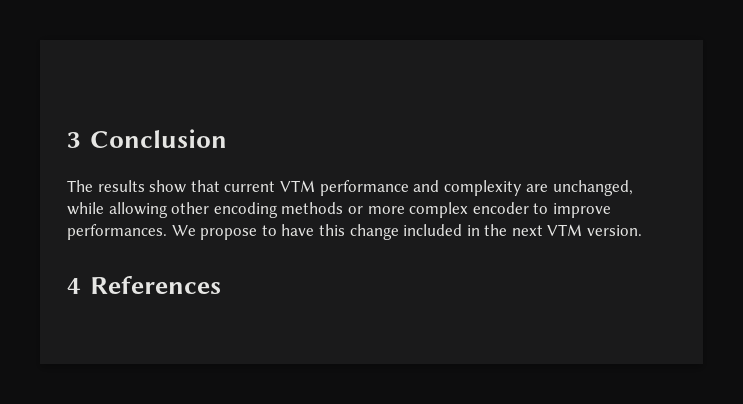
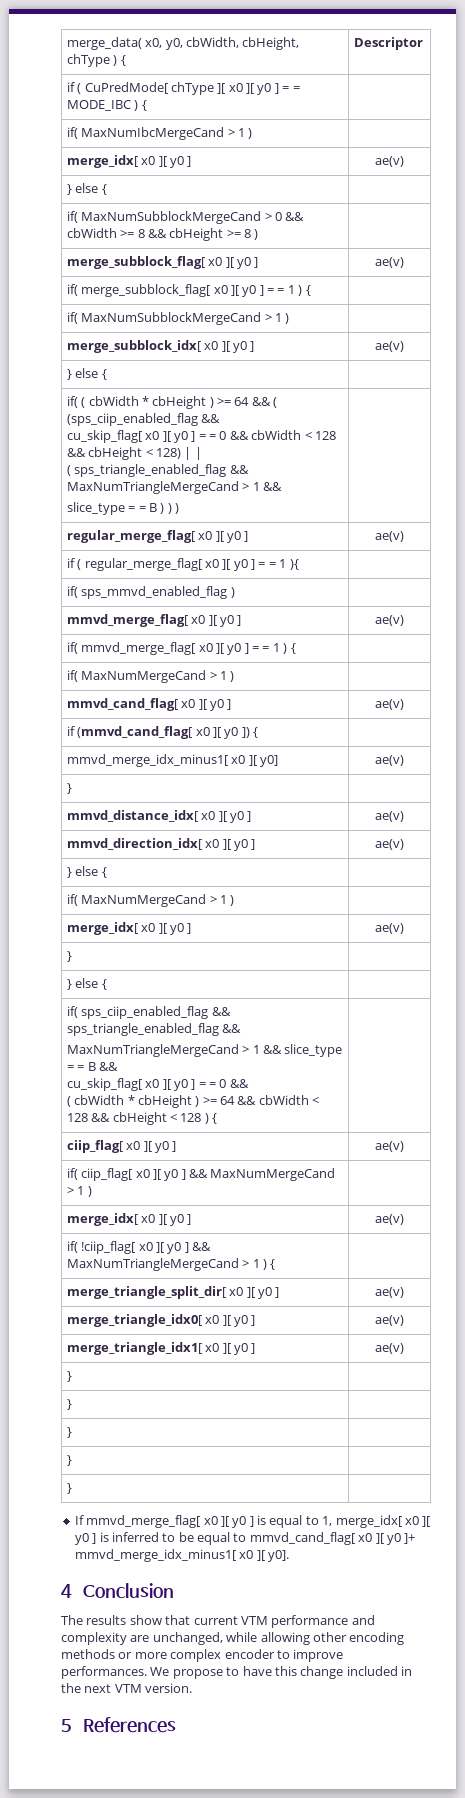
[67,132,81,148] 3 -> [66,37,300,50] [66,54,126,67] [353,37,423,50] [66,82,300,95] [66,100,147,111] [66,127,253,140] [66,155,192,168] [375,156,405,167] [66,183,107,195] [66,211,305,224] [66,228,259,241] [66,256,259,269] [375,257,405,268] [66,284,311,297] [66,312,290,325] [66,340,255,353] [375,341,405,352] [66,368,107,380] [66,396,278,409] [66,413,221,426] [66,430,336,443] [66,447,202,460] [66,464,249,477] [66,481,282,494] [66,502,180,515] [66,530,249,543] [375,531,405,542] [66,558,299,571] [66,586,235,599] [66,614,242,627] [375,615,405,626] [66,642,296,655] [66,670,235,683] [66,698,232,711] [375,699,405,710] [66,726,259,739] [66,754,278,767] [375,755,405,766] [66,783,72,794] [66,810,252,823] [375,811,405,822] [66,838,256,851] [375,839,405,850] [66,866,107,878] [66,894,235,907] [66,922,192,935] [375,923,405,934] [66,951,72,962] [66,978,107,990] [66,1006,231,1019] [66,1023,242,1036] [66,1044,343,1057] [66,1062,118,1071] [66,1078,249,1091] [66,1095,320,1108] [66,1112,218,1125] [66,1140,177,1153] [375,1141,405,1152] [66,1168,336,1181] [66,1186,92,1197] [66,1213,192,1226] [375,1214,405,1225] [66,1241,212,1254] [66,1258,276,1271] [66,1286,280,1299] [375,1287,405,1298] [66,1314,256,1327] [375,1315,405,1326] [66,1342,256,1355] [375,1343,405,1354] [66,1371,72,1382] [66,1399,72,1410] [66,1427,72,1438] [66,1455,72,1466] [66,1483,72,1494] [74,1515,431,1528] [74,1532,416,1545] [74,1549,289,1562] [61,1584,72,1598] merge_data( x0, y0, cbWidth, cbHeight, chType ) { | Descriptor // if ( CuPredMode[ chType ][ x0 ][ y0 ] = = MODE_IBC ) { | // if( MaxNumIbcMergeCand > 1 ) | // merge_idx[ x0 ][ y0 ] | ae(v) // } else { | // if( MaxNumSubblockMergeCand > 0 && cbWidth >= 8 && cbHeight >= 8 ) | // merge_subblock_flag[ x0 ][ y0 ] | ae(v) // if( merge_subblock_flag[ x0 ][ y0 ] = = 1 ) { | // if( MaxNumSubblockMergeCand > 1 ) | // merge_subblock_idx[ x0 ][ y0 ] | ae(v) // } else { | // if( ( cbWidth * cbHeight ) >= 64 && ( (sps_ciip_enabled_flag && // cu_skip_flag[ x0 ][ y0 ] = = 0 && cbWidth < 128 && cbHeight < 128) | | // ( sps_triangle_enabled_flag && MaxNumTriangleMergeCand > 1 && // slice_type = = B ) ) ) | // regular_merge_flag[ x0 ][ y0 ] | ae(v) // if ( regular_merge_flag[ x0 ][ y0 ] = = 1 ){ | // if( sps_mmvd_enabled_flag ) | // mmvd_merge_flag[ x0 ][ y0 ] | ae(v) // if( mmvd_merge_flag[ x0 ][ y0 ] = = 1 ) { | // if( MaxNumMergeCand > 1 ) | // mmvd_cand_flag[ x0 ][ y0 ] | ae(v) // if (mmvd_cand_flag[ x0 ][ y0 ]) { | // mmvd_merge_idx_minus1[ x0 ][ y0] | ae(v) // } | // mmvd_distance_idx[ x0 ][ y0 ] | ae(v) // mmvd_direction_idx[ x0 ][ y0 ] | ae(v) // } else { | // if( MaxNumMergeCand > 1 ) | // merge_idx[ x0 ][ y0 ] | ae(v) // } | // } else { | // if( sps_ciip_enabled_flag && sps_triangle_enabled_flag && // MaxNumTriangleMergeCand > 1 && slice_type = = B && // cu_skip_flag[ x0 ][ y0 ] = = 0 && // ( cbWidth * cbHeight ) >= 64 && cbWidth < 128 && cbHeight < 128 ) { | // ciip_flag[ x0 ][ y0 ] | ae(v) // if( ciip_flag[ x0 ][ y0 ] && MaxNumMergeCand > 1 ) | // merge_idx[ x0 ][ y0 ] | ae(v) // if( !ciip_flag[ x0 ][ y0 ] && MaxNumTriangleMergeCand > 1 ) { | // merge_triangle_split_dir[ x0 ][ y0 ] | ae(v) // merge_triangle_idx0[ x0 ][ y0 ] | ae(v) // merge_triangle_idx1[ x0 ][ y0 ] | ae(v) // } | // } | // } | // } | // } | // If mmvd_merge_flag[ x0 ][ y0 ] is equal to 1, merge_idx[ x0 ][ y0 ] is inferred to be equal to mmvd_cand_flag[ x0 ][ y0 ]+ mmvd_merge_idx_minus1[ x0 ][ y0]. // 4
[67,278,81,294] 4 -> [61,1719,72,1732] 5

